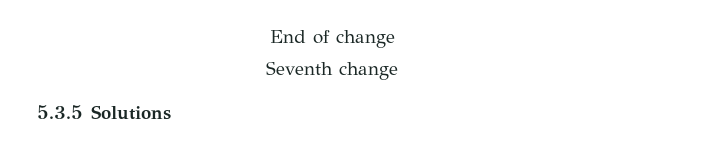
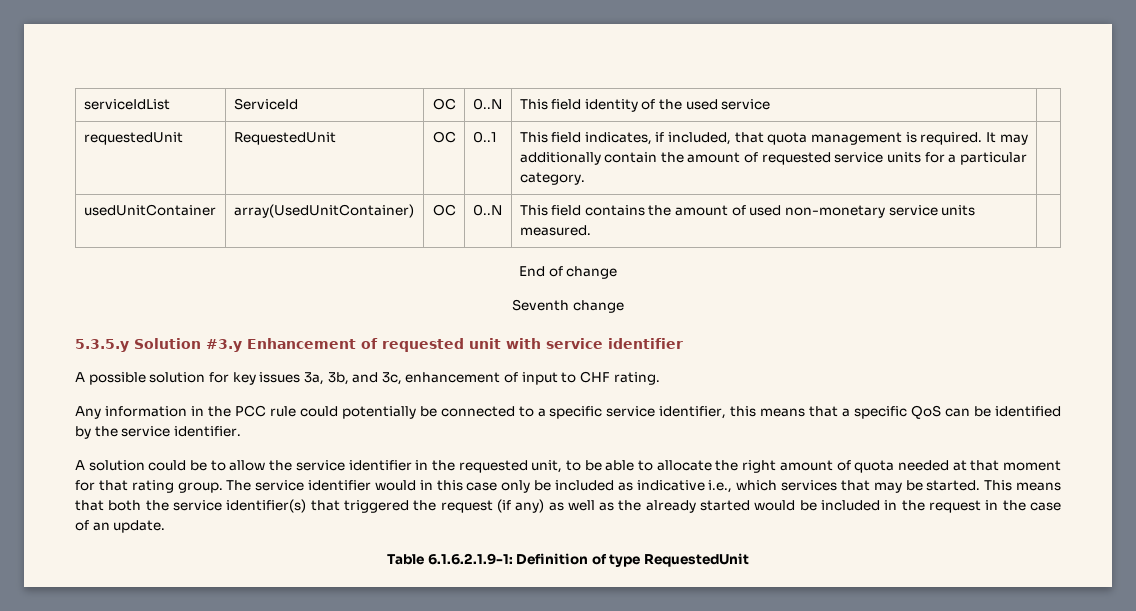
(269, 36) none -> [83,99,170,110] [233,98,298,110] [432,98,456,110] [472,98,502,110] [519,99,771,112] [83,132,183,145] [233,132,336,145] [432,131,456,143] [472,131,497,143] [519,132,1028,145] [519,152,1027,165] [519,172,585,185] [83,204,216,216] [233,204,414,218] [432,204,456,216] [472,204,502,216] [519,205,976,218] [519,225,591,236] serviceIdList | ServiceId | OC | 0..N | This field identity of the used service | // requestedUnit | RequestedUnit | OC | 0..1 | This field indicates, if included, that quota management is required. It may additionally contain the amount of requested service units for a particular category. | // usedUnitContainer | array(UsedUnitContainer) | OC | 0..N | This field contains the amount of used non-monetary service units measured. | //
[37,105,171,120] 5.3.5 Solutions -> [75,338,683,352] [75,371,660,385] [75,405,1061,419] [75,426,241,439] [75,460,1062,473] [75,480,1062,493] [75,499,1062,513] [75,520,166,533] [386,553,750,567] 5.3.5.y Solution #3.y Enhancement of requested unit with service identifier // A possible solution for key issues 3a, 3b, and 3c, enhancement of input to CHF rating. // Any information in the PCC rule could potentially be connected to a specific service identifier, this means that a specific QoS can be identified by the service identifier. // A solution could be to allow the service identifier in the requested unit, to be able to allocate the right amount of quota needed at that moment for that rating group. The service identifier would in this case only be included as indicative i.e., which services that may be started. This means that both the service identifier(s) that triggered the request (if any) as well as the already started would be included in the request in the case of an update. // Table 6.1.6.2.1.9-1: Definition of type RequestedUnit

